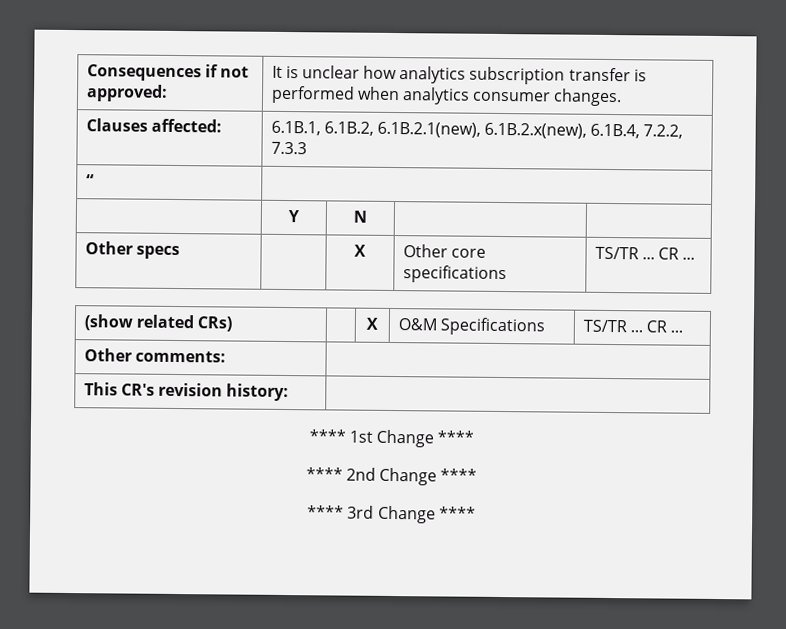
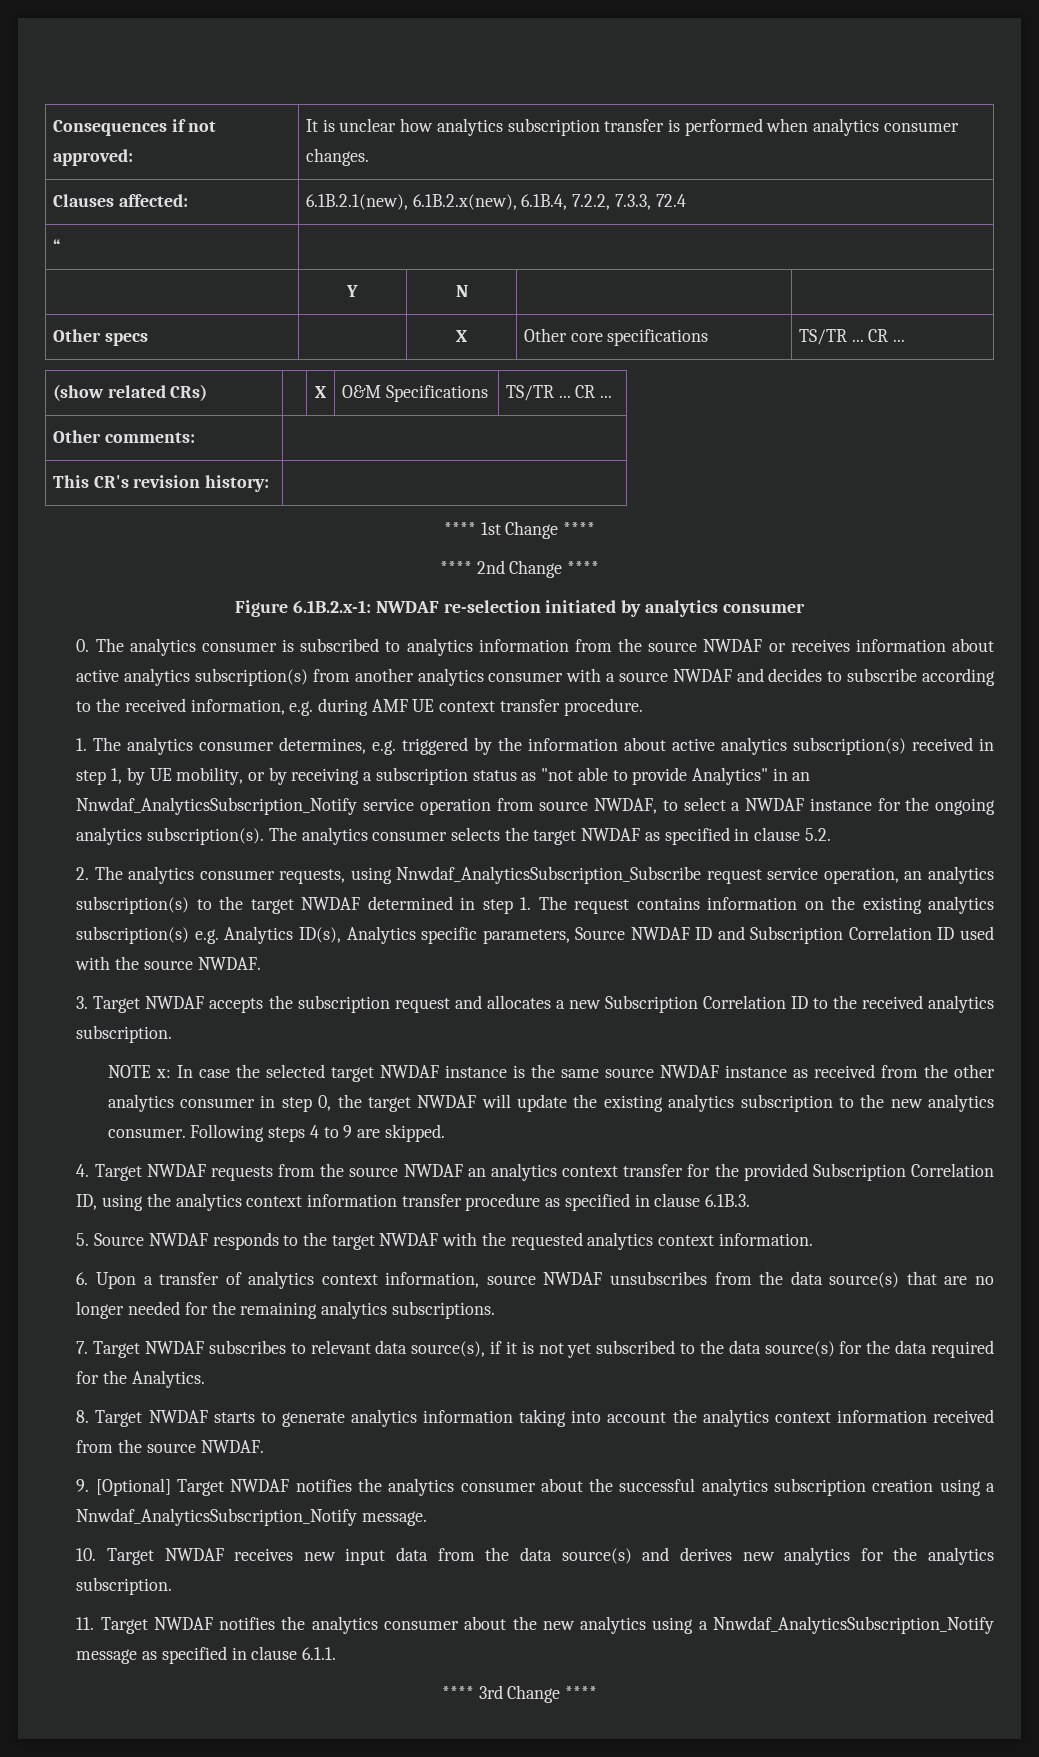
[270,120,374,136] 6.1B.1, 6.1B.2, -> (188, 200) none
[270,141,307,155] 7.3.3 -> [614,194,686,210] 7.3.3, 72.4
(478, 475) none -> [235,600,805,617] [76,638,995,656] [76,668,996,686] [76,698,643,716] [76,737,994,755] [76,767,811,785] [76,797,996,815] [76,827,831,845] [76,866,995,884] [76,896,995,914] [76,926,994,944] [75,956,261,970] [76,995,994,1013] [76,1025,173,1043] [107,1064,996,1082] [107,1094,994,1112] [107,1124,445,1142] [76,1163,995,1181] [76,1193,751,1211] [76,1232,813,1250] [76,1271,995,1289] [76,1301,495,1319] [76,1340,995,1358] [76,1370,205,1388] [76,1409,994,1427] [76,1439,264,1453] [76,1478,996,1496] [76,1508,428,1526] [76,1547,994,1565] [76,1577,173,1595] [76,1616,994,1634] [76,1646,336,1664] // Figure 6.1B.2.x-1: NWDAF re-selection initiated by analytics consumer // 0. The analytics consumer is subscribed to analytics information from the source NWDAF or receives information about active analytics subscription(s) from another analytics consumer with a source NWDAF and decides to subscribe according to the received information, e.g. during AMF UE context transfer procedure. // 1. The analytics consumer determines, e.g. triggered by the information about active analytics subscription(s) received in step 1, by UE mobility, or by receiving a subscription status as "not able to provide Analytics" in an Nnwdaf_AnalyticsSubscription_Notify service operation from source NWDAF, to select a NWDAF instance for the ongoing analytics subscription(s). The analytics consumer selects the target NWDAF as specified in clause 5.2. // 2. The analytics consumer requests, using Nnwdaf_AnalyticsSubscription_Subscribe request service operation, an analytics subscription(s) to the target NWDAF determined in step 1. The request contains information on the existing analytics subscription(s) e.g. Analytics ID(s), Analytics specific parameters, Source NWDAF ID and Subscription Correlation ID used with the source NWDAF. // 3. Target NWDAF accepts the subscription request and allocates a new Subscription Correlation ID to the received analytics subscription. // NOTE x: In case the selected target NWDAF instance is the same source NWDAF instance as received from the other analytics consumer in step 0, the target NWDAF will update the existing analytics subscription to the new analytics consumer. Following steps 4 to 9 are skipped. // 4. Target NWDAF requests from the source NWDAF an analytics context transfer for the provided Subscription Correlation ID, using the analytics context information transfer procedure as specified in clause 6.1B.3. // 5. Source NWDAF responds to the target NWDAF with the requested analytics context information. // 6. Upon a transfer of analytics context information, source NWDAF unsubscribes from the data source(s) that are no longer needed for the remaining analytics subscriptions. // 7. Target NWDAF subscribes to relevant data source(s), if it is not yet subscribed to the data source(s) for the data required for the Analytics. // 8. Target NWDAF starts to generate analytics information taking into account the analytics context information received from the source NWDAF. // 9. [Optional] Target NWDAF notifies the analytics consumer about the successful analytics subscription creation using a Nnwdaf_AnalyticsSubscription_Notify message. // 10. Target NWDAF receives new input data from the data source(s) and derives new analytics for the analytics subscription. // 11. Target NWDAF notifies the analytics consumer about the new analytics using a Nnwdaf_AnalyticsSubscription_Notify message as specified in clause 6.1.1.

